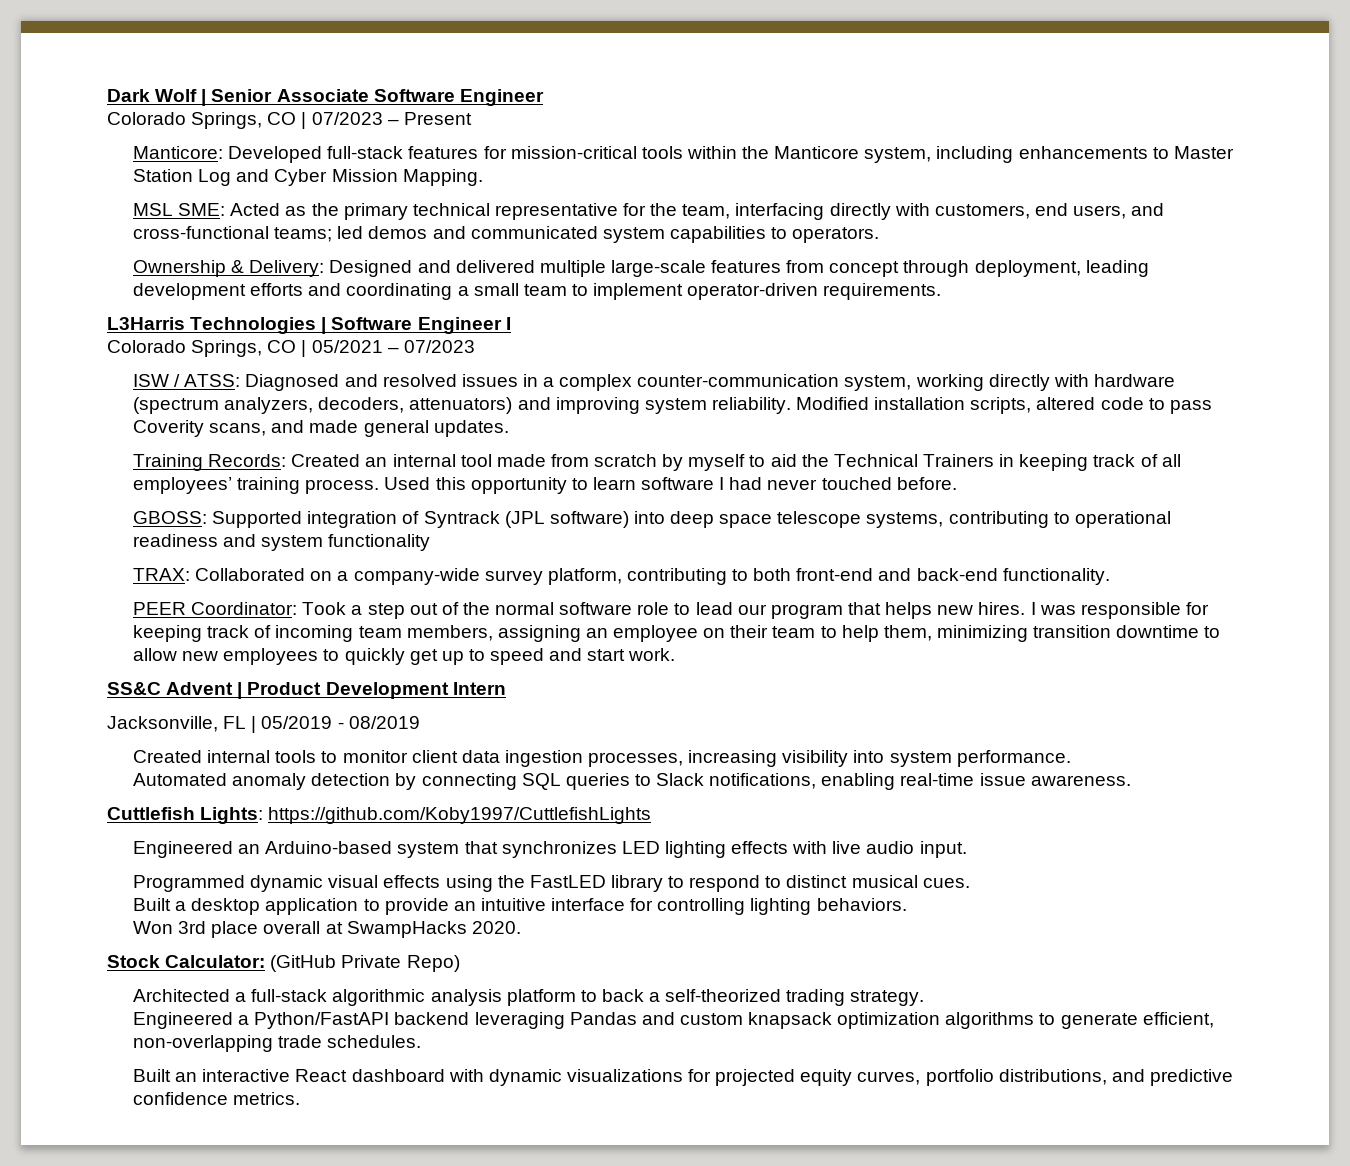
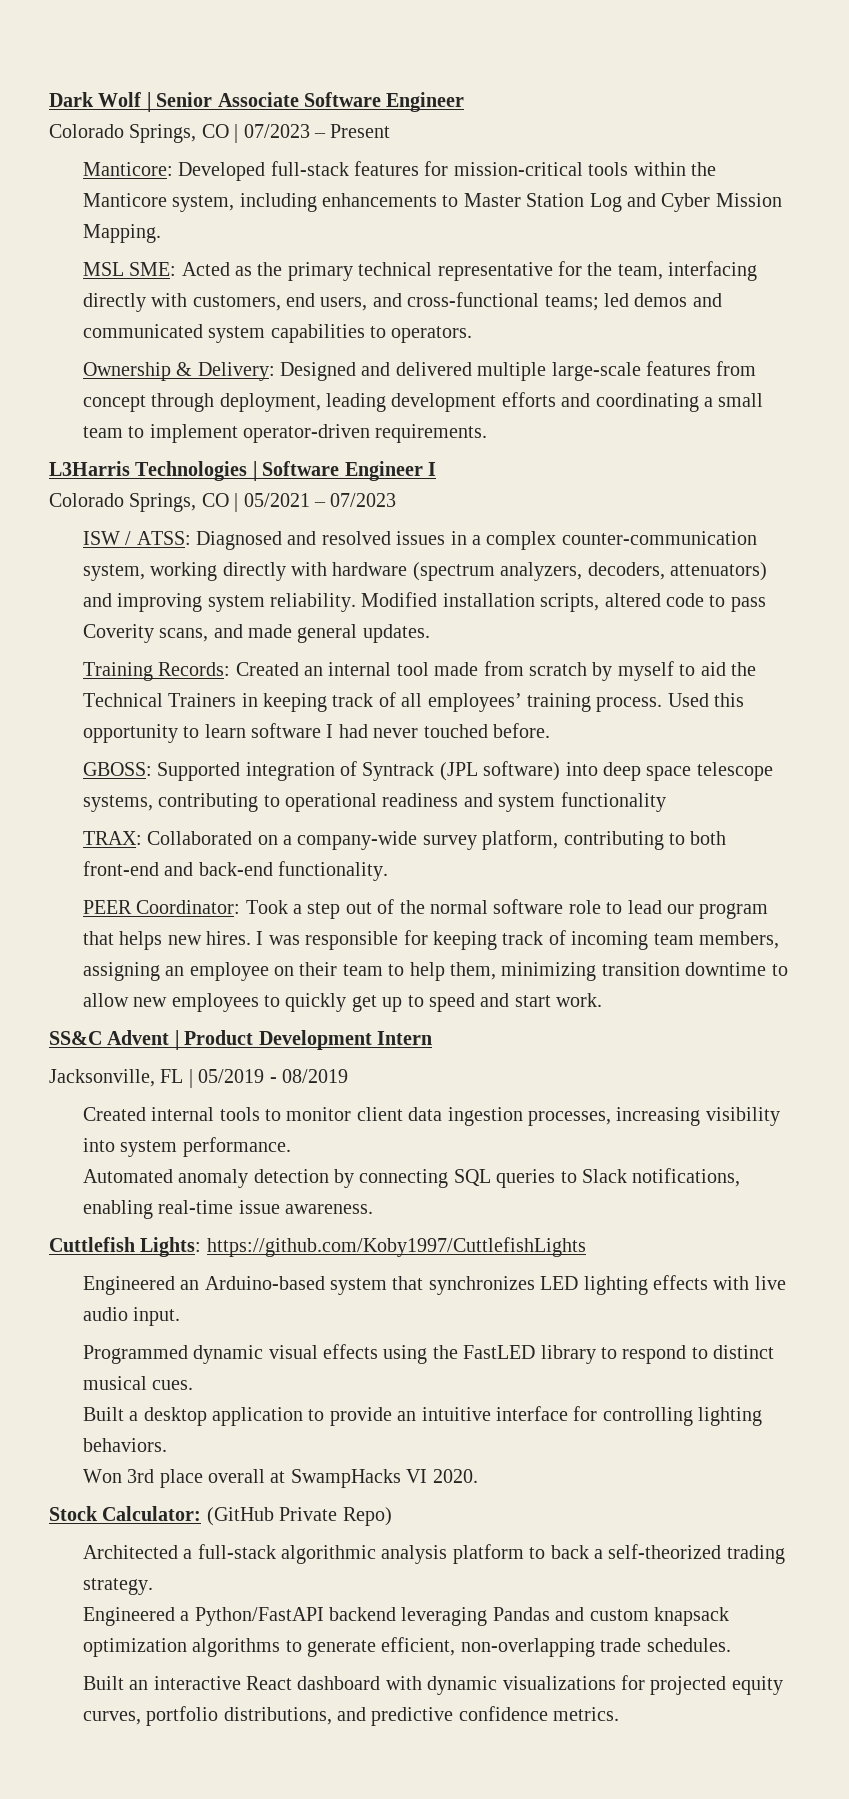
(467, 929) none -> [406,1469,428,1483] VI

